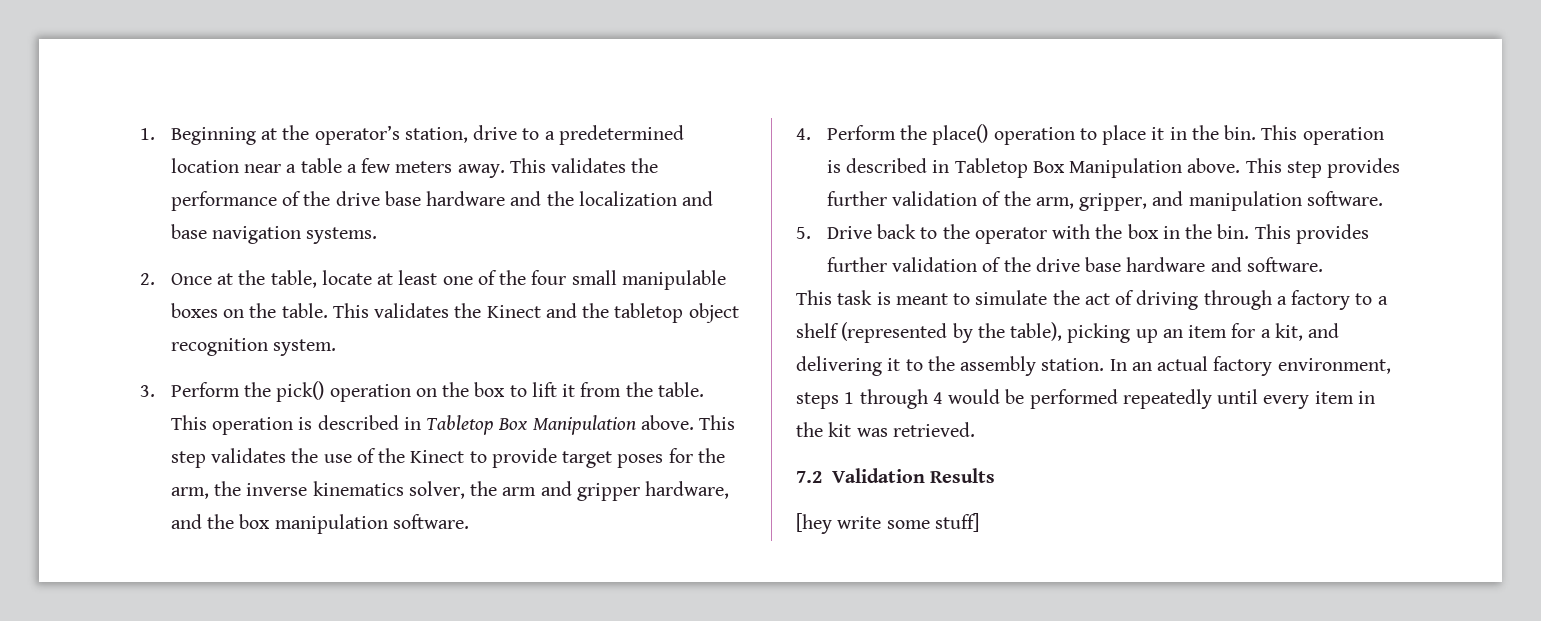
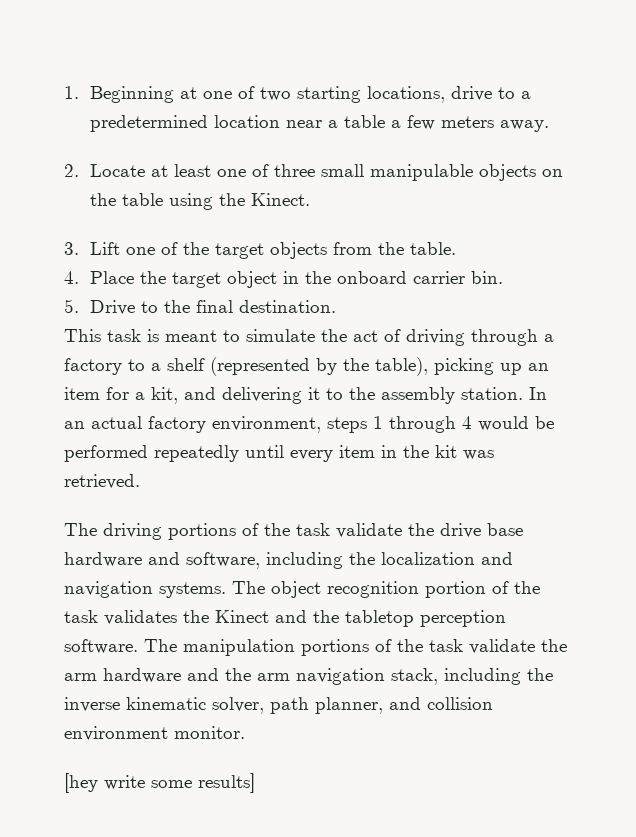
[282,125,468,145] the operator’s station, -> [202,86,445,103] one of two starting locations,
[509,158,659,173] [170,191,714,211] [170,224,378,244] [140,270,372,288] This validates the performance of the drive base hardware and the localization and base navigation systems. // 2. Once at the table, locate -> [64,164,145,177] // 2. Locate
[499,270,567,285] the four -> [273,164,315,177] three
[170,303,739,323] [170,338,337,356] [140,381,704,402] [170,415,736,435] [170,448,725,468] [170,481,730,501] [170,514,469,534] [796,124,1384,145] [826,158,1401,178] [826,191,1383,211] boxes on the table. This validates the Kinect and the tabletop object recognition system. // 3. Perform the pick() operation on the box to lift it from the table. This operation is described in Tabletop Box Manipulation above. This step validates the use of the Kinect to provide target poses for the arm, the inverse kinematics solver, the arm and gripper hardware, and the box manipulation software. // 4. Perform the place() operation to place it in the bin. This operation is described in Tabletop Box Manipulation above. This step provides further validation of the arm, gripper, and manipulation software. -> [478,164,563,181] [89,193,310,210] [64,242,456,259] [64,271,503,288] objects on the table using the Kinect. // 3. Lift one of the target objects from the table. // 4. Place the target object in the onboard carrier bin.
[877,224,1369,244] [826,257,1323,272] back to the operator with the box in the bin. This provides further validation of the drive base hardware and software. -> [140,300,336,313] to the final destination.
[796,468,996,483] 7.2 Validation Results -> [64,523,523,540] [64,552,513,569] [64,581,540,598] [64,610,506,627] [64,639,567,656] [64,668,553,685] [64,697,493,714] [64,726,245,741] The driving portions of the task validate the drive base hardware and software, including the localization and navigation systems. The object recognition portion of the task validates the Kinect and the tabletop perception software. The manipulation portions of the task validate the arm hardware and the arm navigation stack, including the inverse kinematic solver, path planner, and collision environment monitor.
[934,513,979,532] stuff] -> [198,773,255,793] results]

